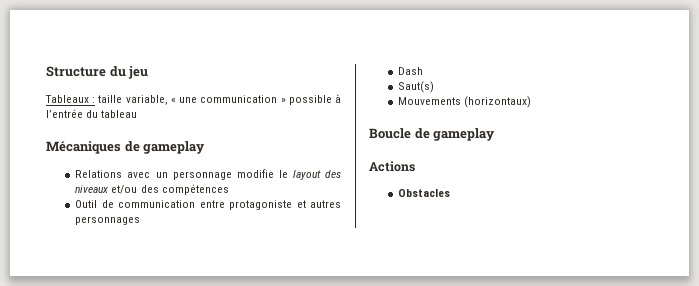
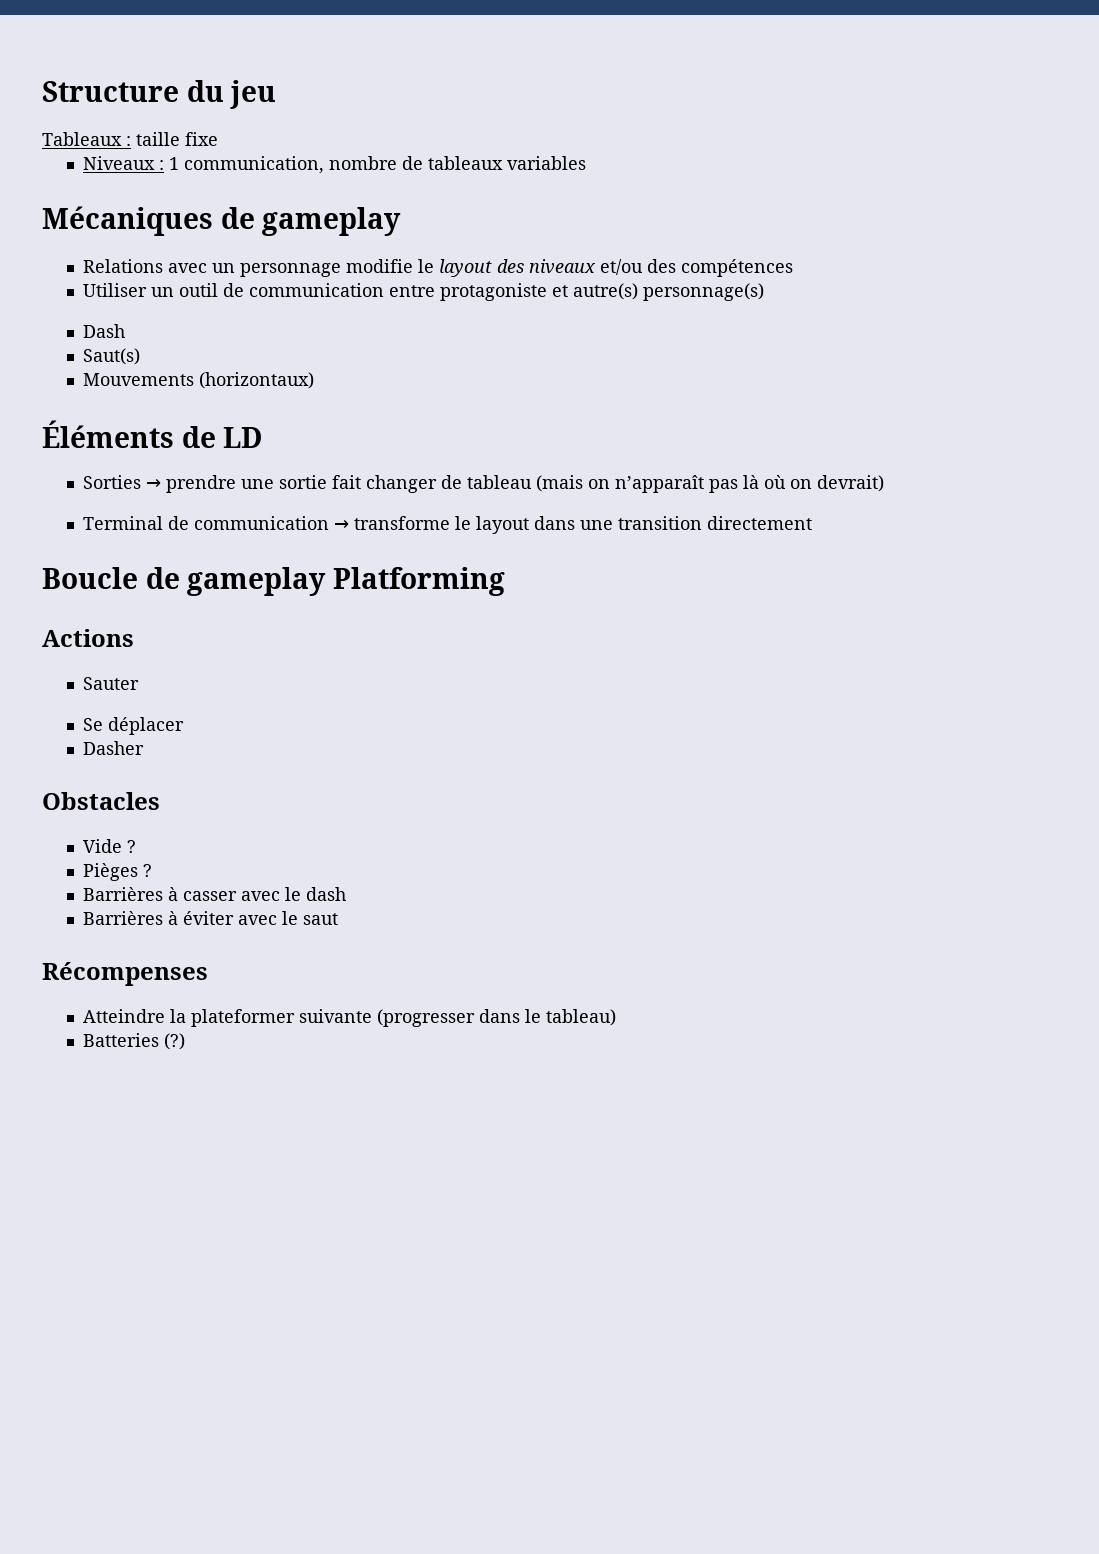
[125,94,342,105] [46,109,138,118] variable, « une communication » possible à l’entrée du tableau -> [185,132,218,146] [83,156,587,174] fixe // Niveaux : 1 communication, nombre de tableaux variables
[75,200,98,208] Outil -> [83,283,219,297] Utiliser un outil
[310,200,341,208] [75,216,141,225] autres personnages -> [573,283,765,301] autre(s) personnage(s)
(532, 102) none -> [42,420,263,448] [83,475,885,493] [83,516,813,534] // Éléments de LD // Sorties → prendre une sortie fait changer de tableau (mais on n’apparaît pas là où on devrait) // Terminal de communication → transforme le layout dans une transition directement
(496, 134) none -> [332,567,505,596] Platforming
[398,189,451,197] Obstacles -> [83,677,140,690] [83,717,185,735] [83,741,145,755] [42,792,160,810] [83,839,137,853] [83,863,153,881] [83,887,347,901] [83,911,339,925] [42,962,208,986] [83,1009,617,1027] [83,1033,186,1050] Sauter // Se déplacer // Dasher // Obstacles // Vide ? // Pièges ? // Barrières à casser avec le dash // Barrières à éviter avec le saut // Récompenses // Atteindre la plateformer suivante (progresser dans le tableau) // Batteries (?)

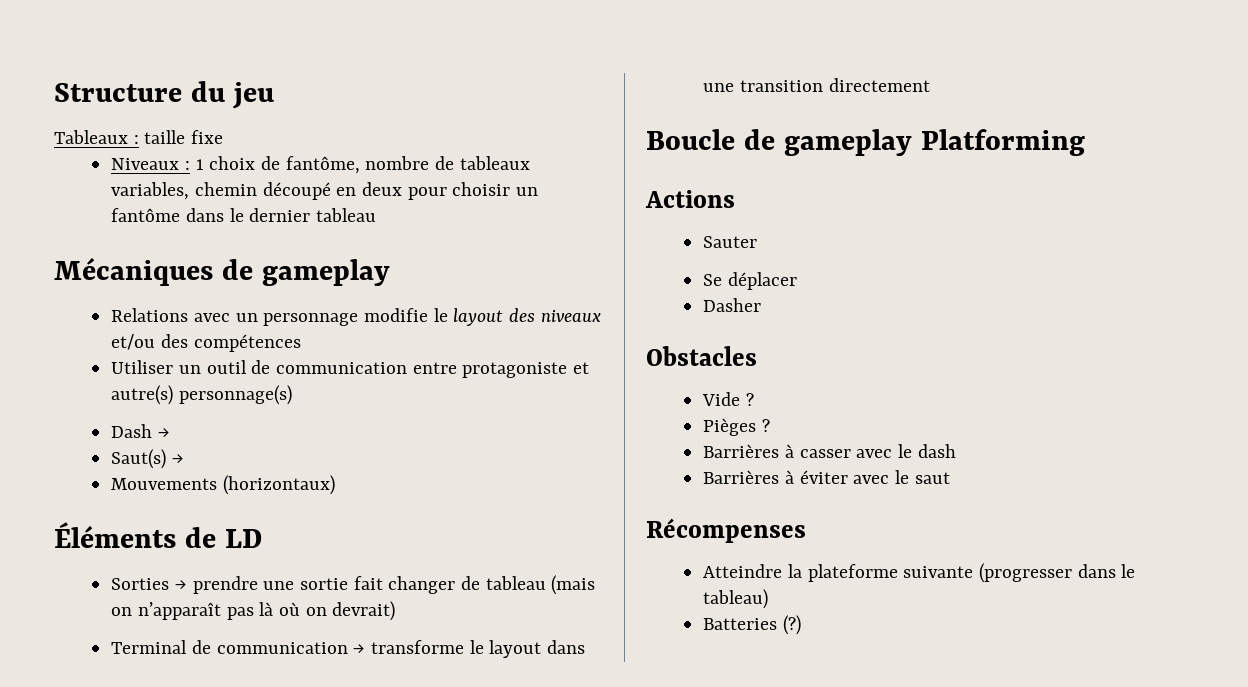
[184,156,587,174] communication, nombre de tableaux variables -> [209,156,530,174] [111,182,538,200] [111,208,376,222] choix de fantôme, nombre de tableaux variables, chemin découpé en deux pour choisir un fantôme dans le dernier tableau
(126, 331) none -> [157,428,170,438] →
(141, 356) none -> [171,454,184,464] →
[191,1009,296,1027] plateformer -> [807,564,898,582] plateforme

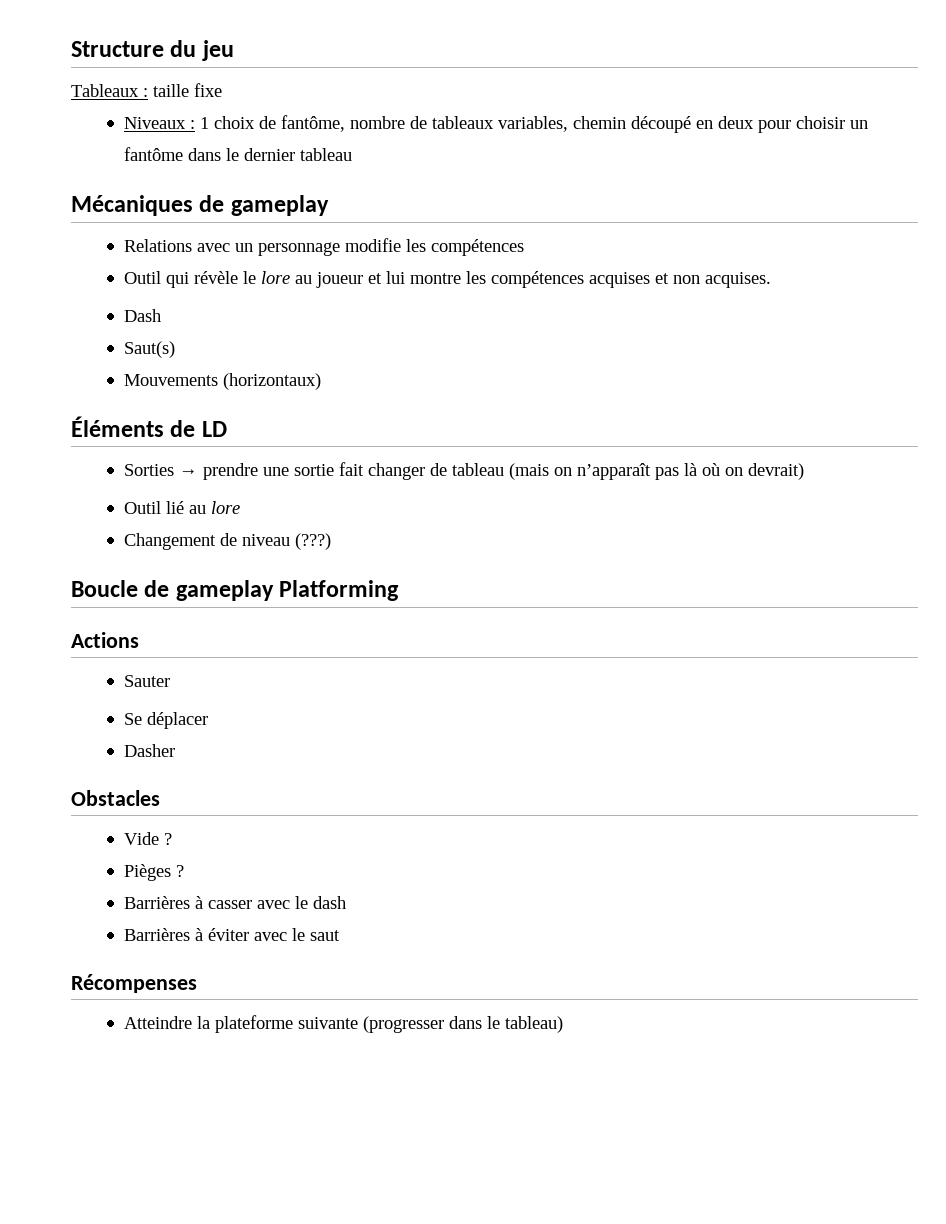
[433,308,601,326] [111,334,301,352] [111,360,589,378] [111,385,292,405] le layout des niveaux et/ou des compétences // Utiliser un outil de communication entre protagoniste et autre(s) personnage(s) -> [405,239,524,256] [123,271,771,288] les compétences // Outil qui révèle le lore au joueur et lui montre les compétences acquises et non acquises.
[157,428,170,438] → -> (161, 315) none
[171,454,184,464] → -> (175, 349) none
[111,640,585,658] [703,78,930,92] Terminal de communication → transforme le layout dans une transition directement -> [123,501,240,514] [123,533,331,550] Outil lié au lore // Changement de niveau (???)
[703,615,801,635] // Batteries (?) -> (563, 1024) none

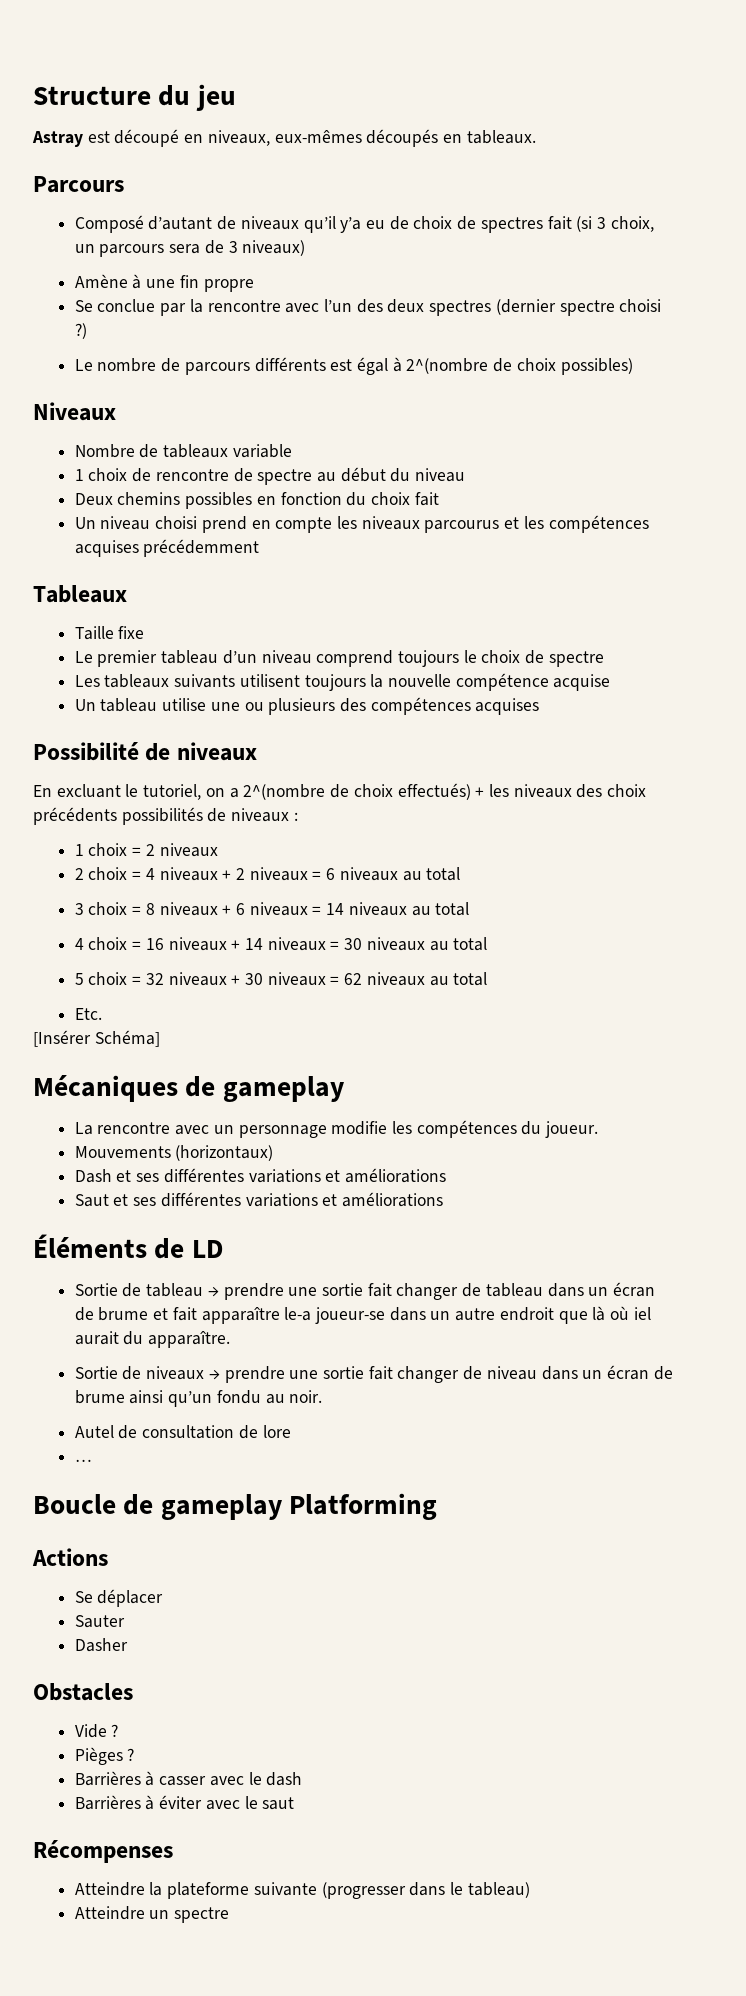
[71,83,222,97] [123,115,868,133] [123,147,352,161] Tableaux : taille fixe // Niveaux : 1 choix de fantôme, nombre de tableaux variables, chemin découpé en deux pour choisir un fantôme dans le dernier tableau -> [32,129,536,147] [33,176,124,193] [74,215,654,233] [74,240,306,257] [74,274,254,292] [74,299,662,316] [74,323,87,339] [74,357,633,375] [33,402,116,421] [74,444,292,458] [74,467,466,485] [74,492,439,509] [74,515,649,533] [74,539,260,557] [33,585,127,603] [74,626,145,640] [74,650,604,667] [74,673,611,691] [74,697,540,715] [33,742,257,761] [33,783,647,800] [33,807,298,825] [74,843,218,857] [74,867,461,881] [74,902,470,916] [74,937,488,951] [74,972,488,986] [74,1008,102,1020] [33,1030,160,1047] Astray est découpé en niveaux, eux-mêmes découpés en tableaux. // Parcours // Composé d’autant de niveaux qu’il y’a eu de choix de spectres fait (si 3 choix, un parcours sera de 3 niveaux) // Amène à une fin propre // Se conclue par la rencontre avec l’un des deux spectres (dernier spectre choisi ?) // Le nombre de parcours différents est égal à 2^(nombre de choix possibles) // Niveaux // Nombre de tableaux variable // 1 choix de rencontre de spectre au début du niveau // Deux chemins possibles en fonction du choix fait // Un niveau choisi prend en compte les niveaux parcourus et les compétences acquises précédemment // Tableaux // Taille fixe // Le premier tableau d’un niveau comprend toujours le choix de spectre // Les tableaux suivants utilisent toujours la nouvelle compétence acquise // Un tableau utilise une ou plusieurs des compétences acquises // Possibilité de niveaux // En excluant le tutoriel, on a 2^(nombre de choix effectués) + les niveaux des choix précédents possibilités de niveaux : // 1 choix = 2 niveaux // 2 choix = 4 niveaux + 2 niveaux = 6 niveaux au total // 3 choix = 8 niveaux + 6 niveaux = 14 niveaux au total // 4 choix = 16 niveaux + 14 niveaux = 30 niveaux au total // 5 choix = 32 niveaux + 30 niveaux = 62 niveaux au total // Etc. // [Insérer Schéma]
[123,239,192,252] Relations -> [74,1122,171,1135] La rencontre
[123,271,771,288] [123,309,161,322] [123,341,175,358] [123,373,321,390] // Outil qui révèle le lore au joueur et lui montre les compétences acquises et non acquises. // Dash // Saut(s) // Mouvements (horizontaux) -> [521,1121,599,1138] [74,1145,274,1161] [74,1168,446,1183] [74,1192,443,1207] du joueur. // Mouvements (horizontaux) // Dash et ses différentes variations et améliorations // Saut et ses différentes variations et améliorations
[123,464,174,476] Sorties -> [74,1283,204,1297] Sortie de tableau
[508,463,804,480] [123,501,240,514] [123,533,331,550] (mais on n’apparaît pas là où on devrait) // Outil lié au lore // Changement de niveau (???) -> [547,1282,656,1297] [74,1306,651,1324] [74,1331,231,1348] [74,1365,673,1383] [74,1390,323,1407] [74,1425,291,1439] [74,1459,92,1462] dans un écran de brume et fait apparaître le-a joueur-se dans un autre endroit que là où iel aurait du apparaître. // Sortie de niveaux → prendre une sortie fait changer de niveau dans un écran de brume ainsi qu’un fondu au noir. // Autel de consultation de lore // …
[123,675,170,687] // Sauter -> (108, 1557) none
(208, 720) none -> [74,1615,125,1628] // Sauter
(563, 1024) none -> [74,1906,230,1923] // Atteindre un spectre

